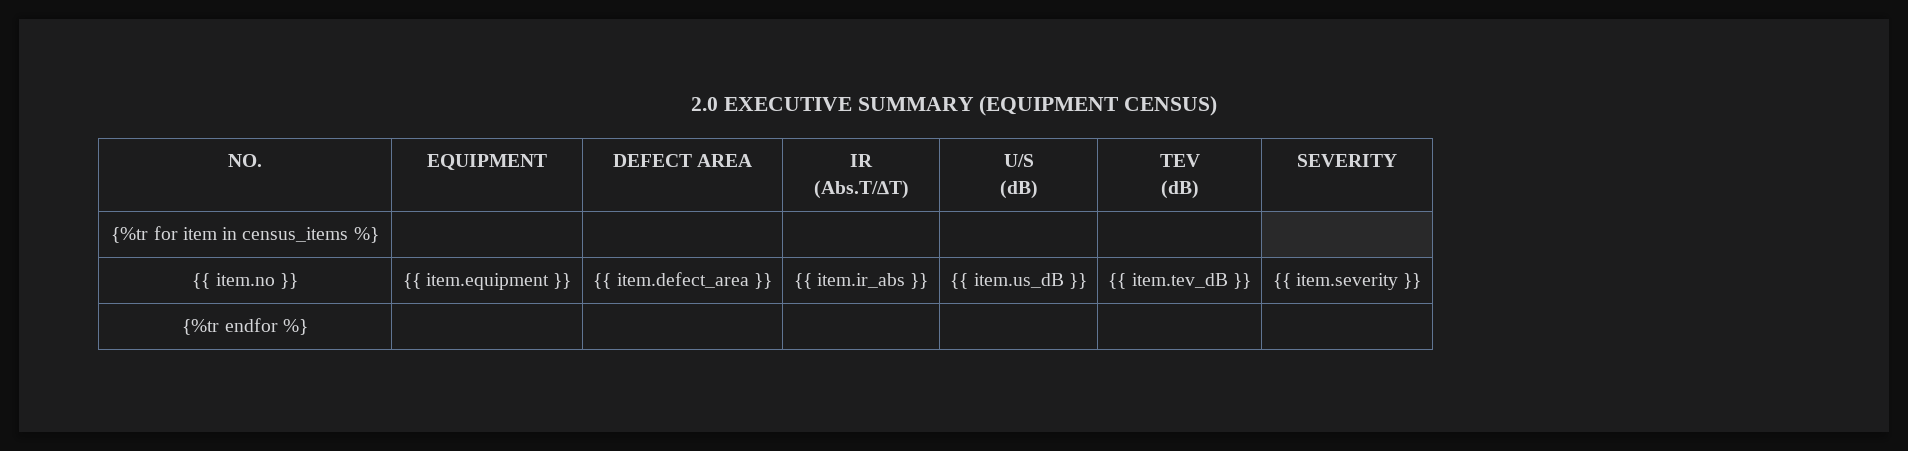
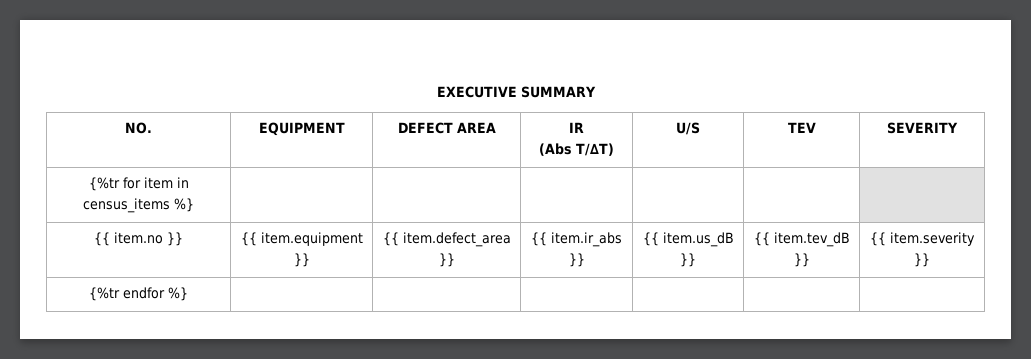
[690,97,718,111] 2.0 -> (436, 92) none
[979,96,1218,116] (EQUIPMENT CENSUS) -> (596, 92) none
[813,180,909,199] (Abs.T/∆T) -> [539,143,614,156] (Abs T/∆T)
[999,180,1038,199] // (dB) -> (700, 128) none
[1160,180,1199,199] // (dB) -> (816, 127) none

